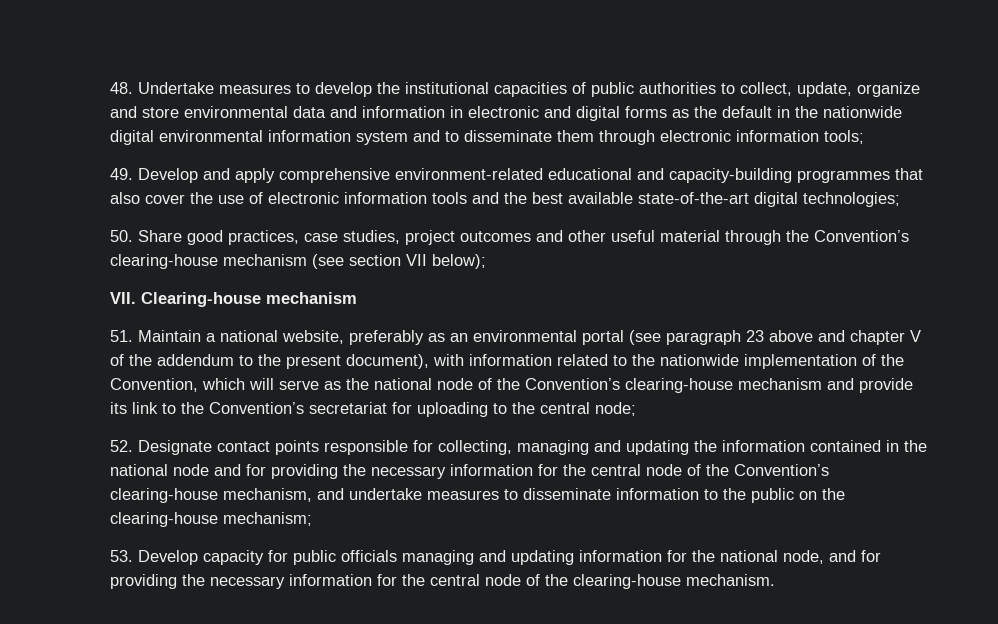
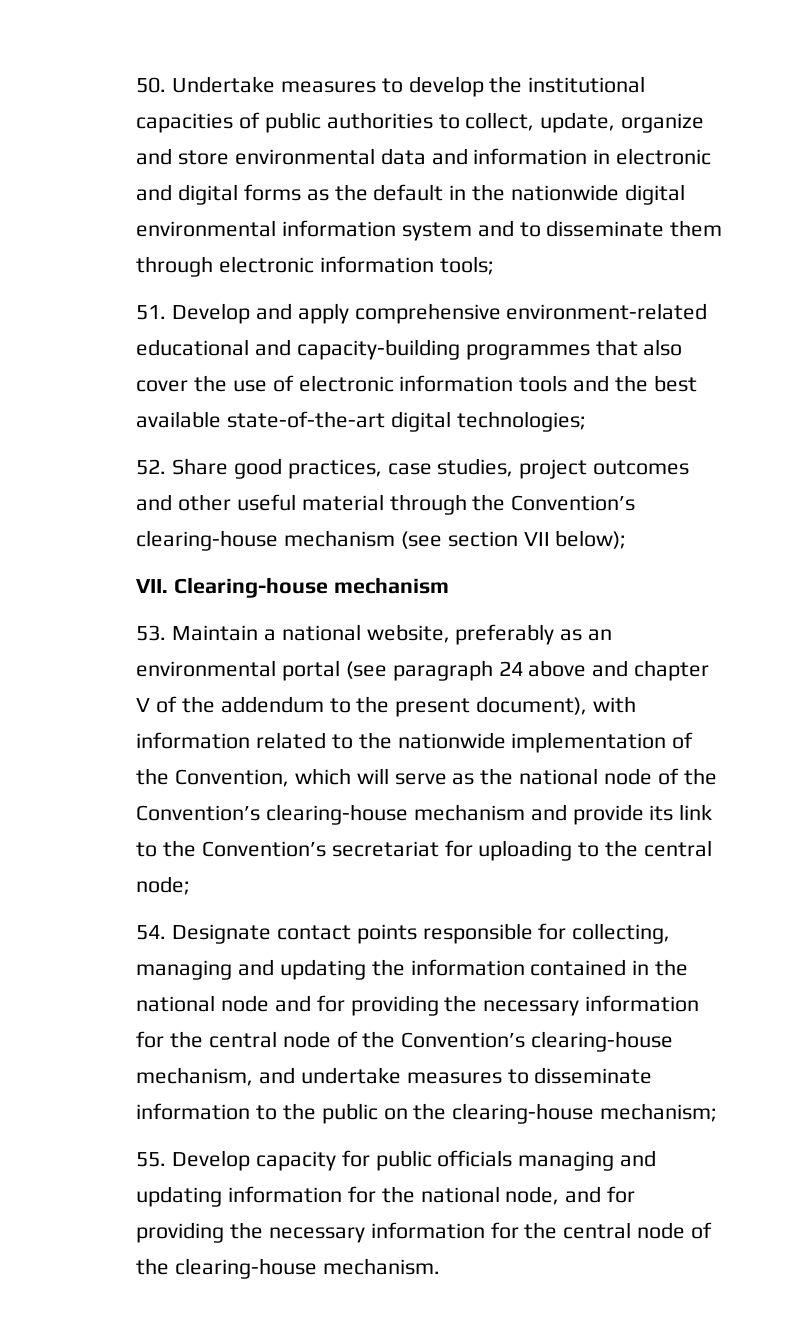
[109,82,133,94] 48. -> [136,77,167,93] 50.
[109,168,133,180] 49. -> [136,305,167,320] 51.
[109,230,133,242] 50. -> [136,459,167,475] 52.
[109,330,133,342] 51. -> [136,625,167,641] 53.
[745,330,764,342] 23 -> [498,661,523,676] 24
[109,440,133,452] 52. -> [136,925,167,940] 54.
[109,550,133,562] 53. -> [136,1152,167,1167] 55.

